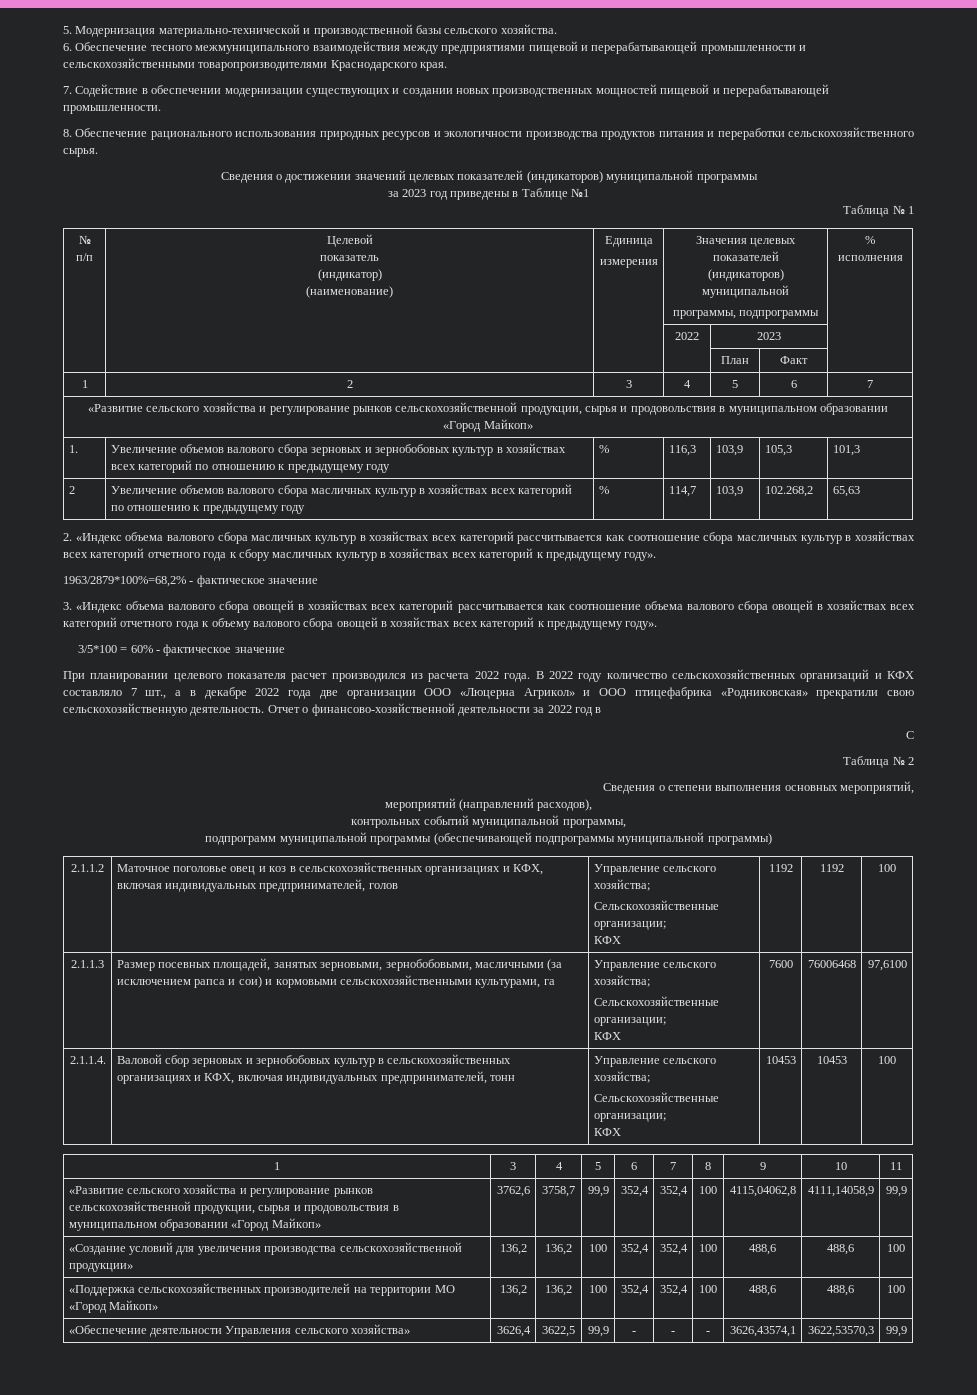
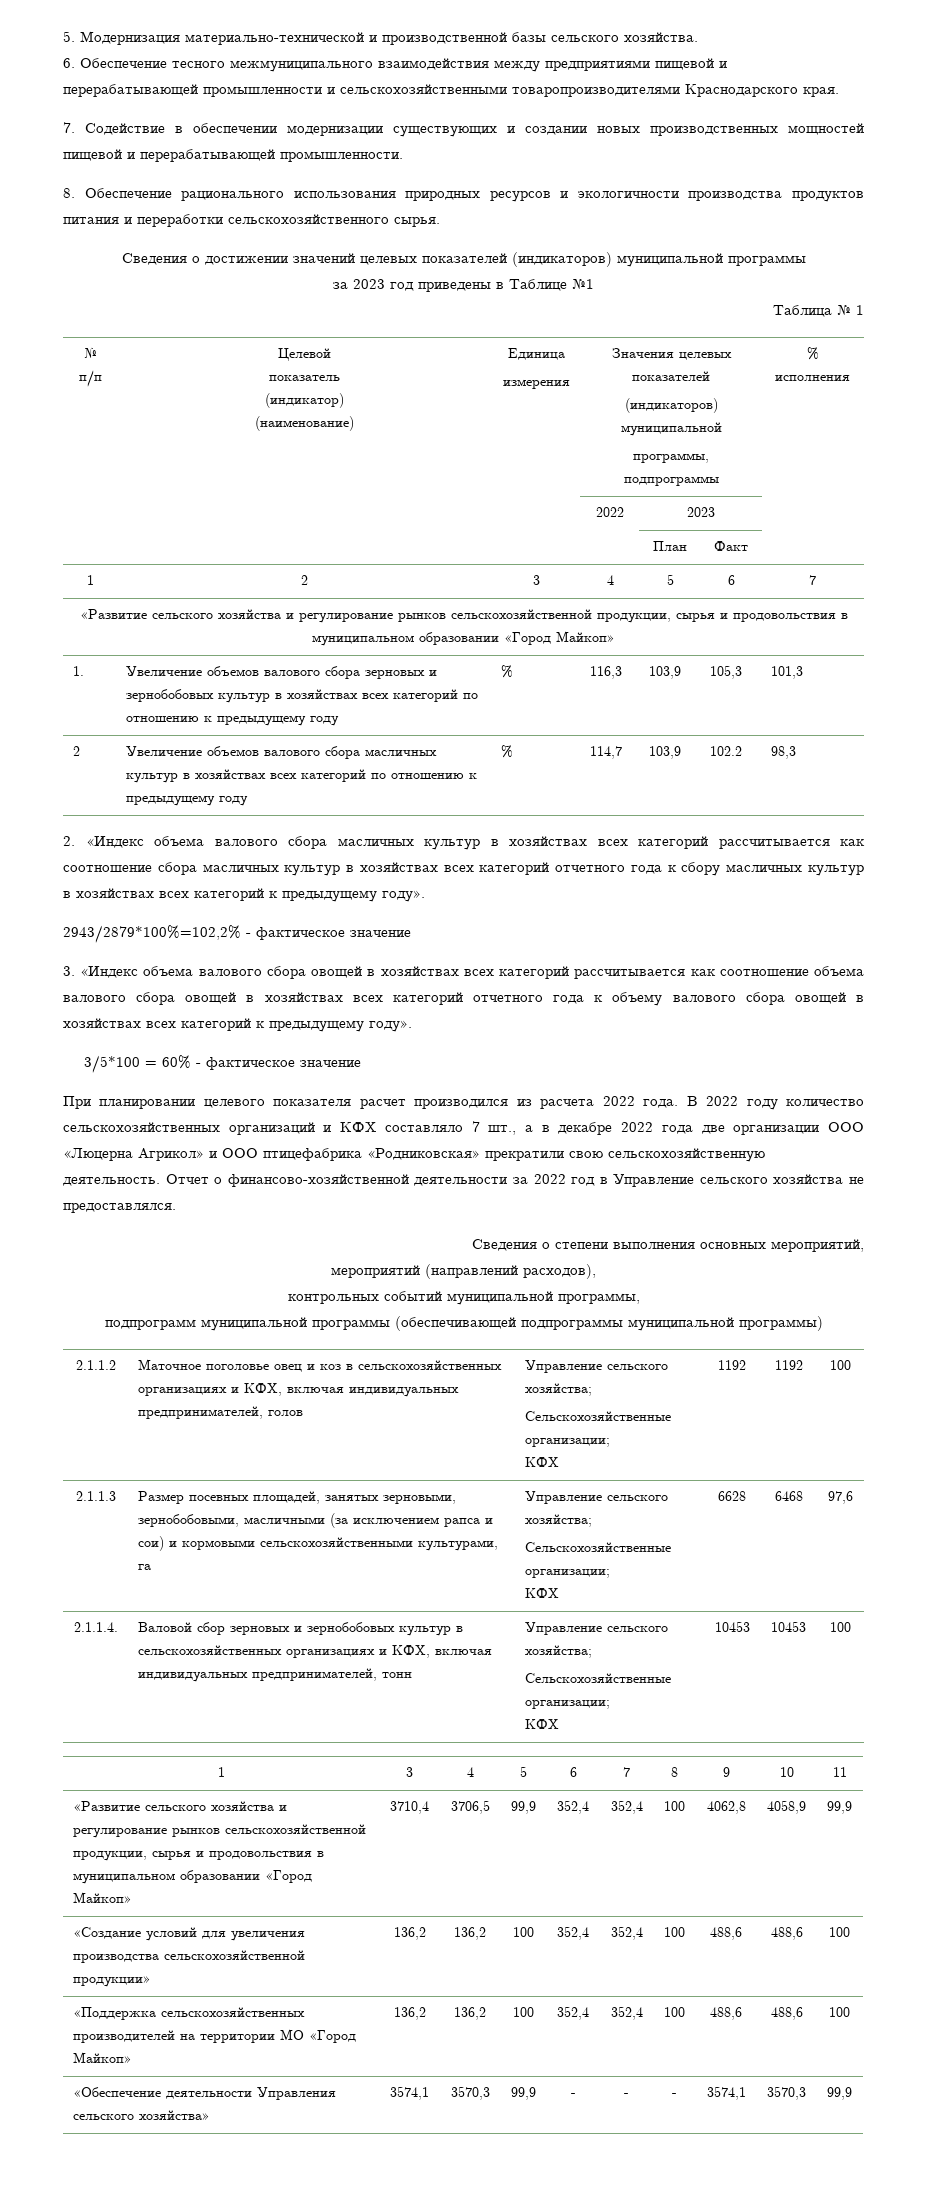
[764,486,813,497] [832,486,860,497] 102.268,2 | 65,63 -> [710,746,743,756] [771,746,797,759] 102.2 | 98,3
[63,576,186,587] 1963/2879*100%=68,2% -> [63,925,241,943] 2943/2879*100%=102,2%
[906,731,914,739] [843,756,914,768] // C // Таблица № 2 -> [613,1174,865,1187] [63,1203,176,1213] Управление сельского хозяйства не предоставлялся.
[768,960,793,968] [807,960,856,968] [867,960,907,971] 7600 | 76006468 | 97,6100 -> [718,1491,746,1501] [774,1491,803,1501] [827,1491,853,1504] 6628 | 6468 | 97,6
[496,1186,530,1197] [542,1186,575,1197] 3762,6 | 3758,7 -> [390,1801,429,1814] [450,1800,490,1814] 3710,4 | 3706,5
[729,1186,796,1197] [807,1186,874,1197] 4115,04062,8 | 4111,14058,9 -> [706,1801,746,1814] [767,1800,806,1814] 4062,8 | 4058,9
[496,1326,531,1337] [542,1326,575,1337] 3626,4 | 3622,5 -> [390,2086,429,2100] [450,2086,490,2100] 3574,1 | 3570,3
[729,1326,796,1337] [807,1326,874,1337] 3626,43574,1 | 3622,53570,3 -> [706,2086,746,2100] [767,2086,806,2100] 3574,1 | 3570,3

